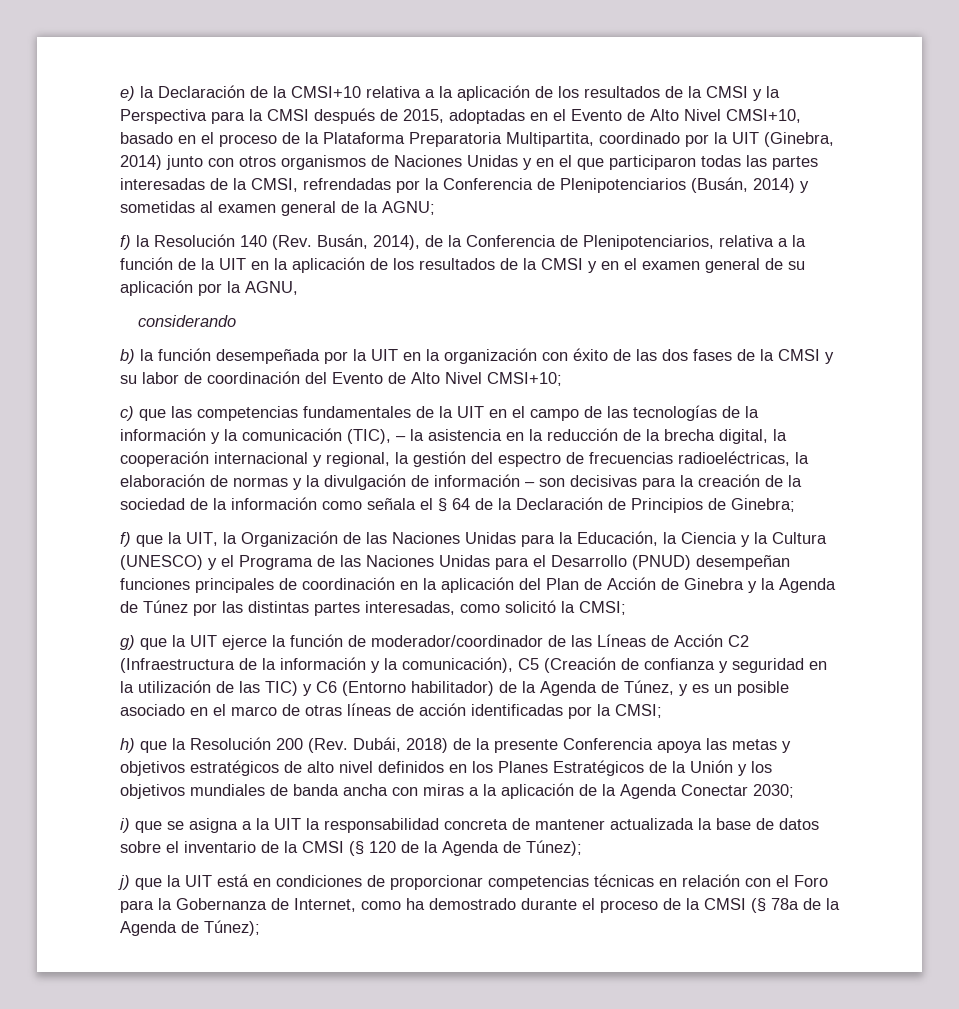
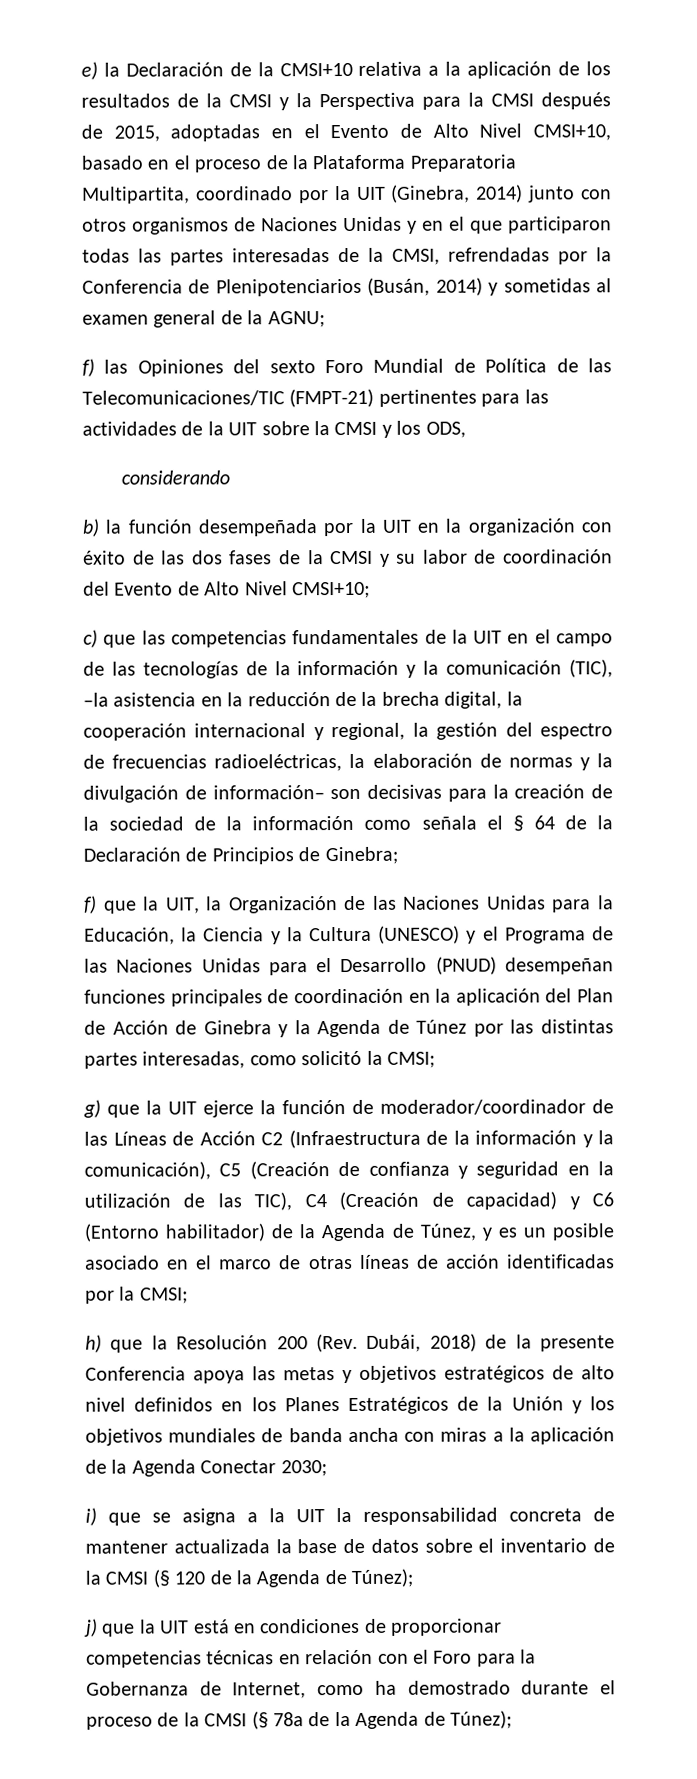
[136,234,806,250] [120,257,805,273] [120,280,298,296] la Resolución 140 (Rev. Busán, 2014), de la Conferencia de Plenipotenciarios, relativa a la función de la UIT en la aplicación de los resultados de la CMSI y en el examen general de su aplicación por la AGNU, -> [104,358,612,377] [82,388,549,408] [82,420,466,438] las Opiniones del sexto Foro Mundial de Política de las Telecomunicaciones/TIC (FMPT-21) pertinentes para las actividades de la UIT sobre la CMSI y los ODS,
[396,429,424,441] – la -> [83,692,109,707] –la
[434,474,535,487] información – -> [212,785,325,800] información–
[265,681,298,696] TIC) -> [254,1191,558,1211] TIC), C4 (Creación de capacidad)

